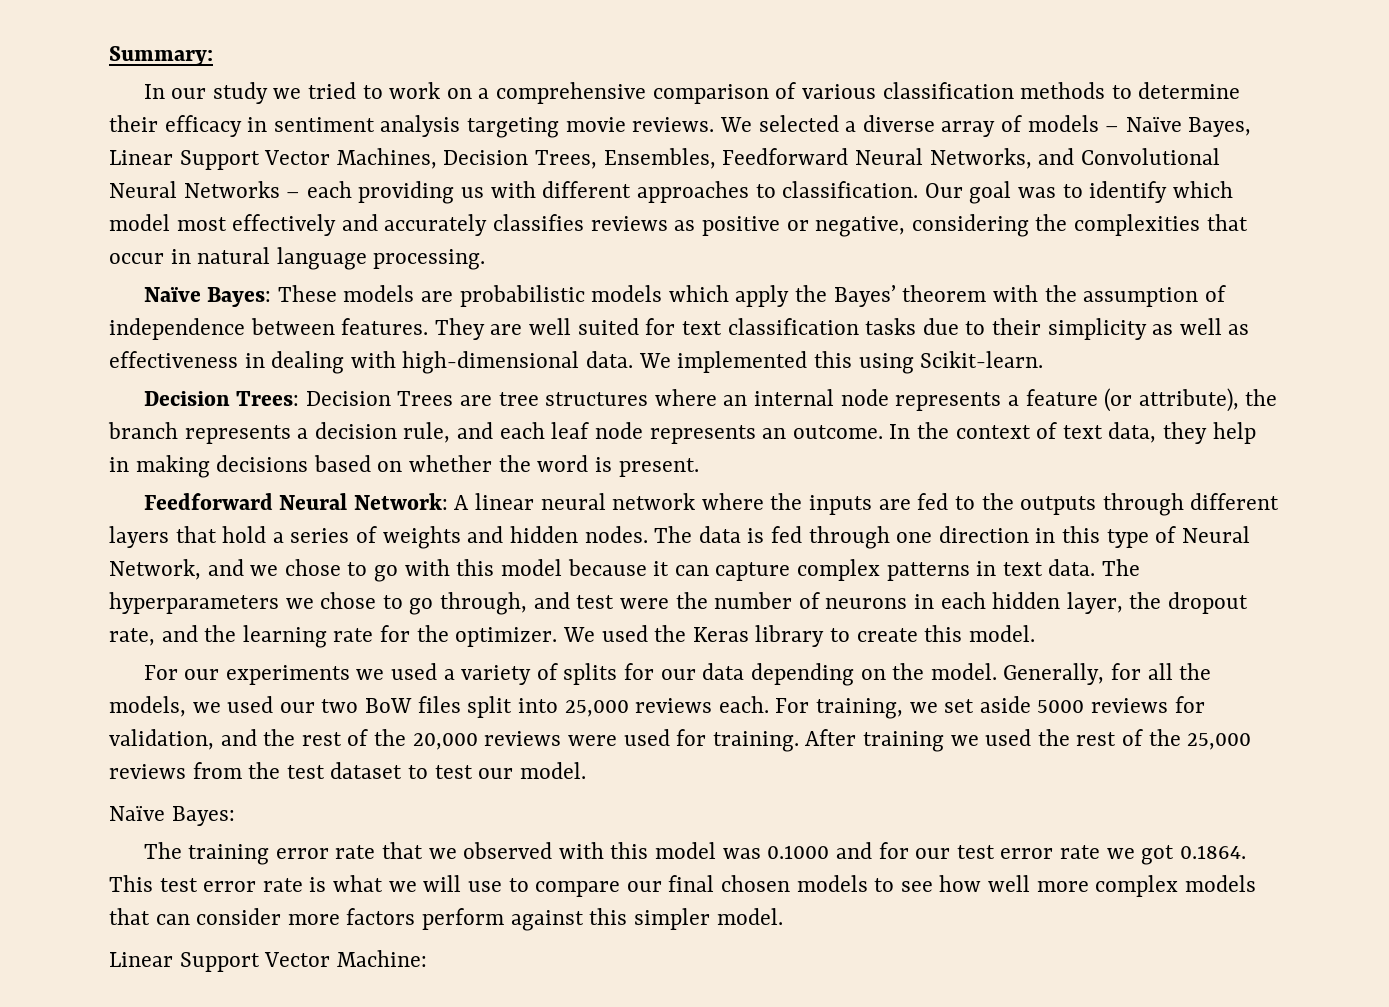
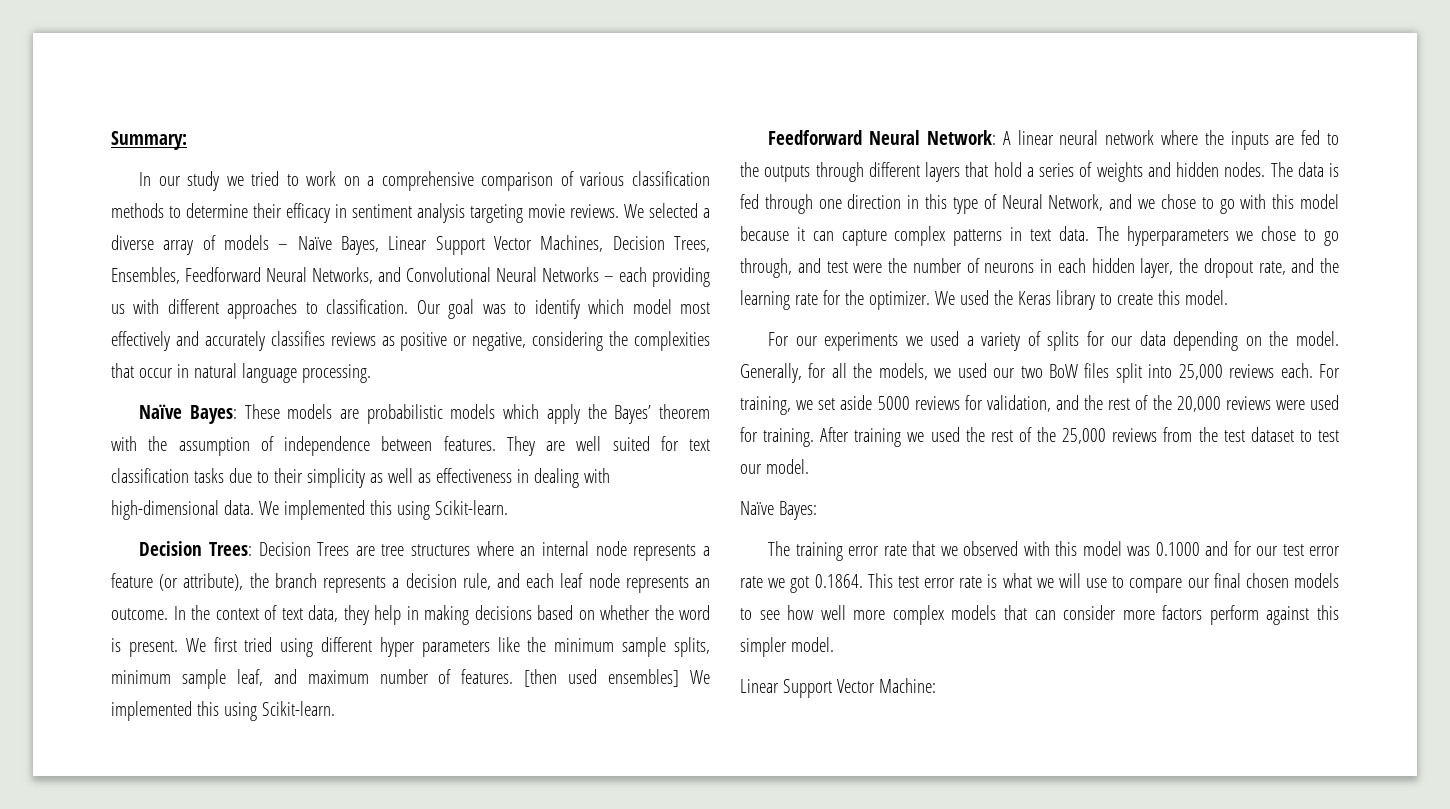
(699, 467) none -> [185,637,711,657] [111,669,710,689] [111,701,335,721] We first tried using different hyper parameters like the minimum sample splits, minimum sample leaf, and maximum number of features. [then used ensembles] We implemented this using Scikit-learn.

